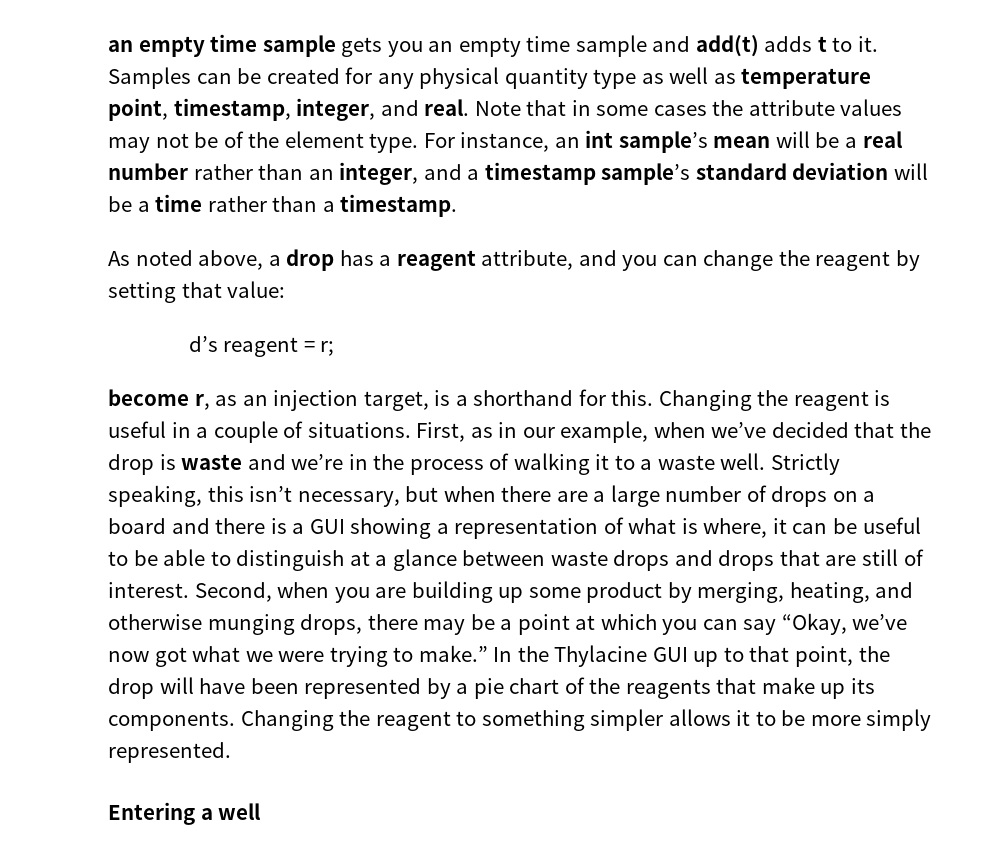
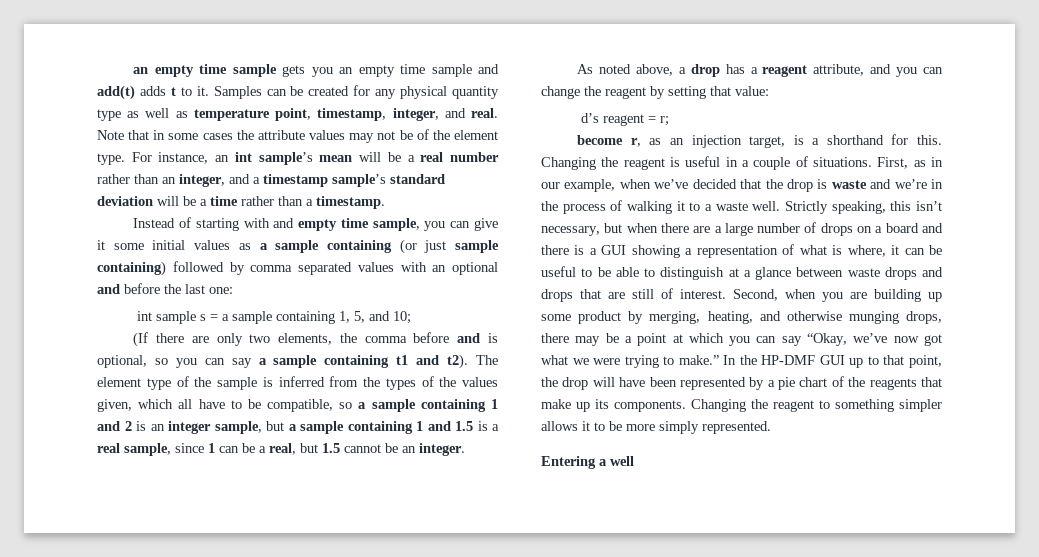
(458, 205) none -> [133,217,498,231] [97,239,499,254] [97,261,498,276] [97,283,233,294] [137,311,412,324] [133,332,498,347] [97,354,499,369] [97,376,498,390] [97,399,499,412] [97,421,499,434] [97,443,465,456] // Instead of starting with and empty time sample, you can give it some initial values as a sample containing (or just sample containing) followed by comma separated values with an optional and before the last one: // int sample s = a sample containing 1, 5, and 10; // (If there are only two elements, the comma before and is optional, so you can say a sample containing t1 and t2). The element type of the sample is inferred from the types of the values given, which all have to be compatible, so a sample containing 1 and 2 is an integer sample, but a sample containing 1 and 1.5 is a real sample, since 1 can be a real, but 1.5 cannot be an integer.
[554,645,648,667] Thylacine -> [761,355,816,365] HP-DMF

